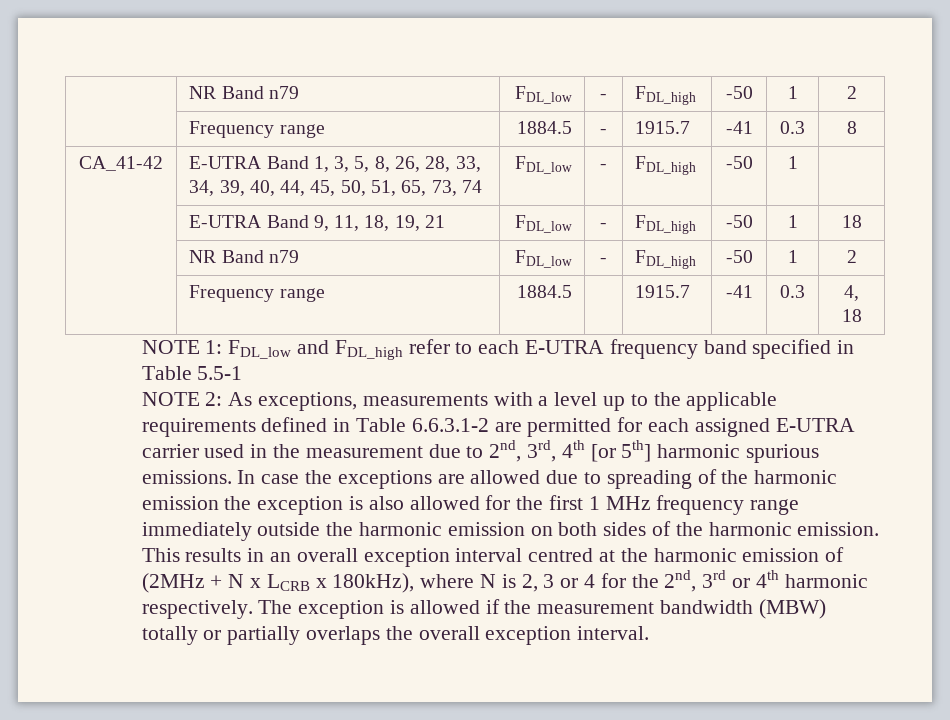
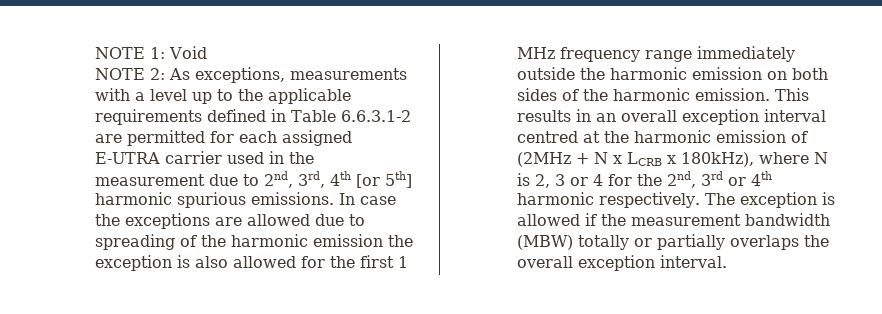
[189,86,299,99] [514,86,572,104] [600,94,607,99] [635,86,697,105] [725,86,753,99] [787,86,798,99] [846,86,857,99] [189,121,325,138] [516,121,572,134] [600,129,607,134] [635,121,691,134] [725,121,753,134] [780,121,805,134] [846,121,857,134] [79,156,163,171] [189,156,481,172] [189,180,482,196] [514,156,572,174] [600,164,607,169] [635,156,697,175] [725,156,753,169] [787,156,798,169] [189,215,446,231] [514,215,572,233] [600,223,607,228] [635,215,697,234] [725,215,753,228] [787,215,798,228] [841,215,862,228] [189,250,299,263] [514,250,572,268] [600,258,607,263] [635,250,697,269] [725,250,753,263] [787,250,798,263] [846,250,857,263] [189,285,325,302] [516,285,572,298] [635,285,691,298] [725,285,753,298] [780,285,805,298] [844,285,859,301] [841,309,862,322] [141,339,855,360] [141,366,243,380] | NR Band n79 | FDL_low | - | FDL_high | -50 | 1 | 2 // | Frequency range | 1884.5 | - | 1915.7 | -41 | 0.3 | 8 // CA_41-42 | E-UTRA Band 1, 3, 5, 8, 26, 28, 33, 34, 39, 40, 44, 45, 50, 51, 65, 73, 74 | FDL_low | - | FDL_high | -50 | 1 | // | E-UTRA Band 9, 11, 18, 19, 21 | FDL_low | - | FDL_high | -50 | 1 | 18 // | NR Band n79 | FDL_low | - | FDL_high | -50 | 1 | 2 // | Frequency range | 1884.5 | | 1915.7 | -41 | 0.3 | 4, 18 // NOTE 1: FDL_low and FDL_high refer to each E-UTRA frequency band specified in Table 5.5-1 -> [95,46,208,59] NOTE 1: Void

